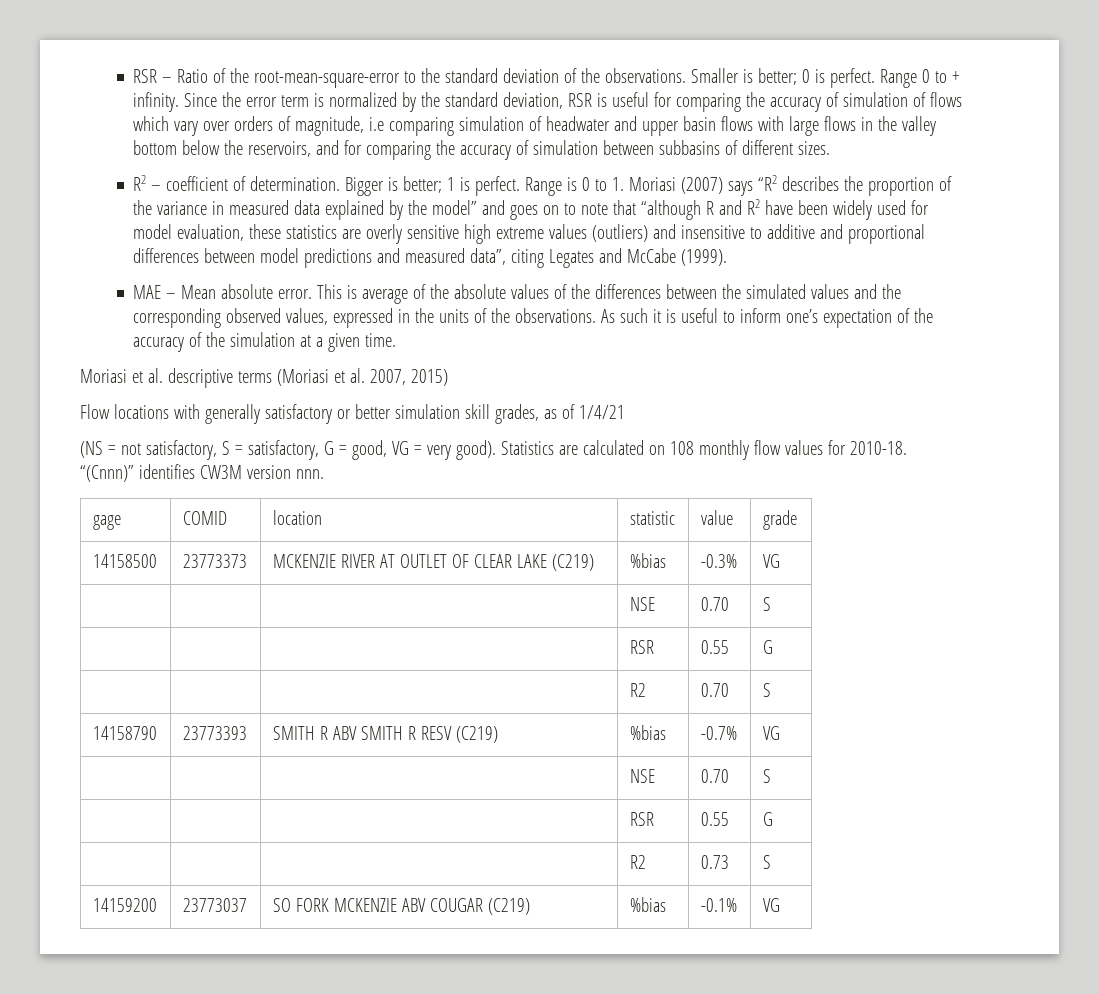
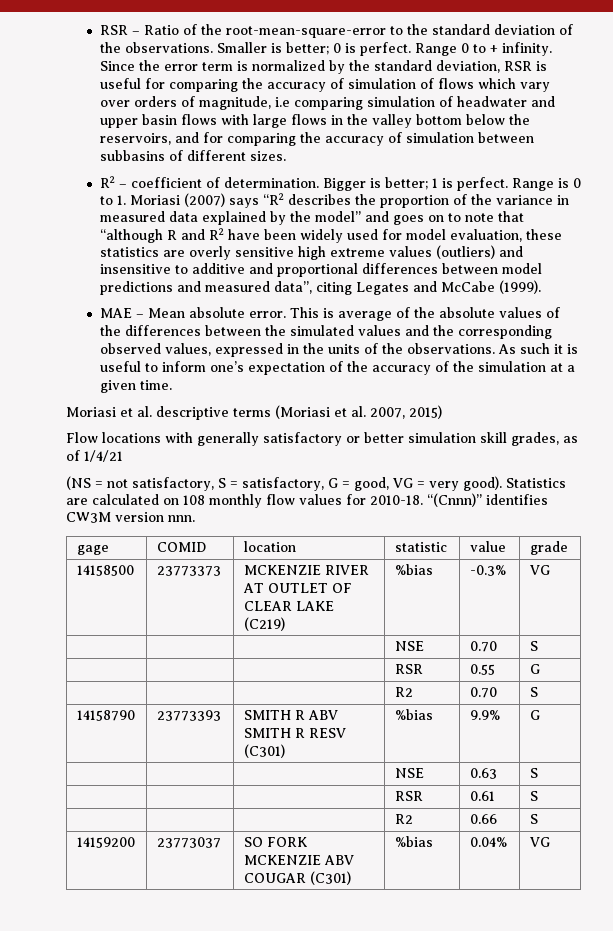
[455,726,498,743] [629,725,666,740] [700,726,737,740] [762,726,780,740] [629,769,655,783] [700,769,729,783] [762,769,771,783] [629,812,654,826] [700,812,729,826] [762,812,773,826] [629,855,646,869] [700,855,729,869] (C219) | %bias | -0.7% | VG // | | | NSE | 0.70 | S // | | | RSR | 0.55 | G // | | | R2 | 0.73 -> [243,744,285,758] [394,709,433,720] [469,710,500,720] [529,710,540,720] [394,768,424,778] [469,768,497,779] [529,768,538,778] [394,791,423,801] [469,791,495,801] [529,791,538,801] [394,814,413,824] [469,814,497,824] (C301) | %bias | 9.9% | G // | | | NSE | 0.63 | S // | | | RSR | 0.61 | S // | | | R2 | 0.66
[487,898,530,915] [629,897,666,912] [700,898,737,912] (C219) | %bias | -0.1% -> [309,871,351,885] [394,836,433,847] [469,837,507,847] (C301) | %bias | 0.04%

